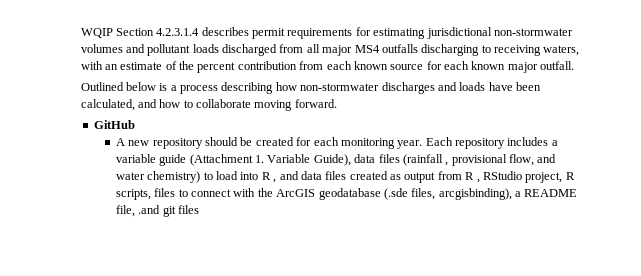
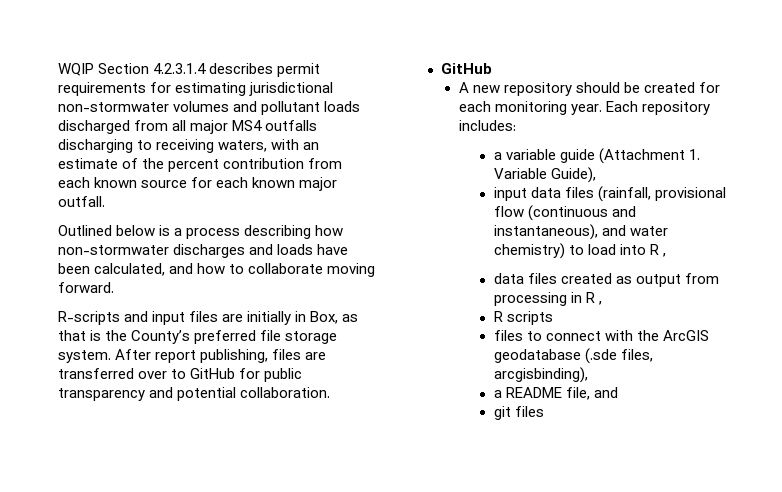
(337, 103) none -> [57,311,358,325] [57,330,337,344] [57,349,326,363] [57,368,302,382] [57,387,330,401] // R-scripts and input files are initially in Box, as that is the County’s preferred file storage system. After report publishing, files are transferred over to GitHub for public transparency and potential collaboration.
[507,137,549,146] includes -> [458,120,516,131] includes: //
[354,154,535,166] data files (rainfall , provisional flow, -> [493,186,726,202] [493,205,636,221] [493,224,598,240] // input data files (rainfall, provisional flow (continuous and instantaneous),
[279,171,299,180] and -> (666, 255) //
[465,171,575,183] [115,189,151,200] R , RStudio project, R scripts, -> [493,292,602,306] [493,311,553,325] processing in R , // R scripts //
(512, 194) none -> (588, 375) //
[138,205,161,214] .and -> [593,387,618,398] and //

